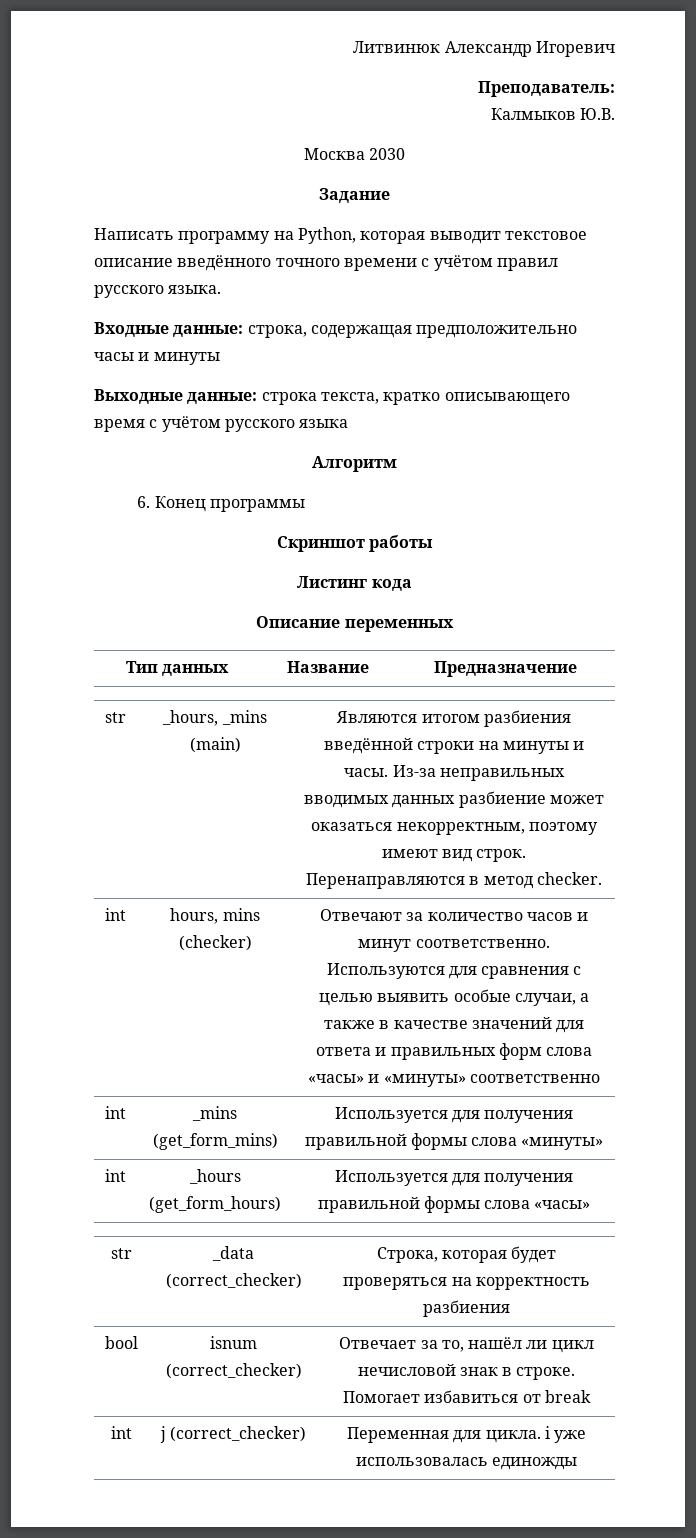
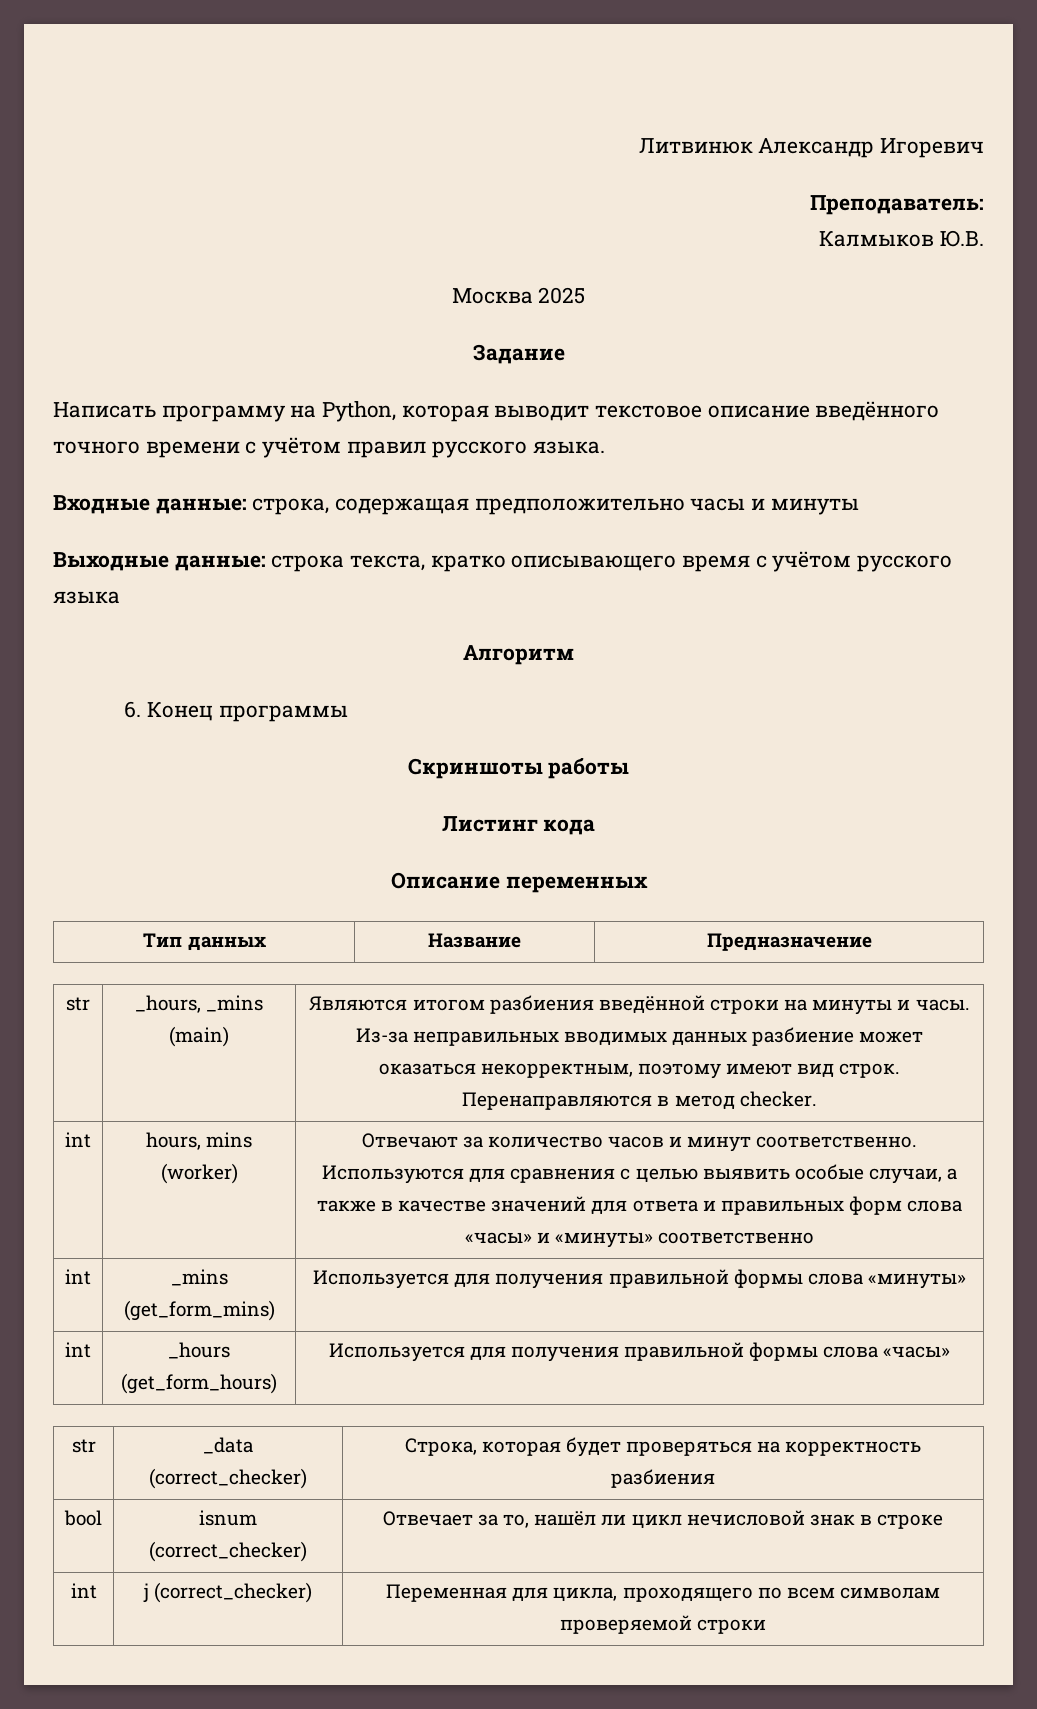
[369,148,406,160] 2030 -> [538,287,586,304] 2025
[276,536,365,552] Скриншот -> [407,758,543,779] Скриншоты
[178,935,252,951] (checker) -> [160,1163,238,1184] (worker)
[516,1367,576,1380] [343,1390,591,1403] строке. Помогает избавиться от break -> [877,1514,944,1529] строке
[485,1426,587,1443] [355,1457,578,1470] цикла. i уже использовалась единожды -> [553,1587,940,1602] [559,1615,767,1634] цикла, проходящего по всем символам проверяемой строки

